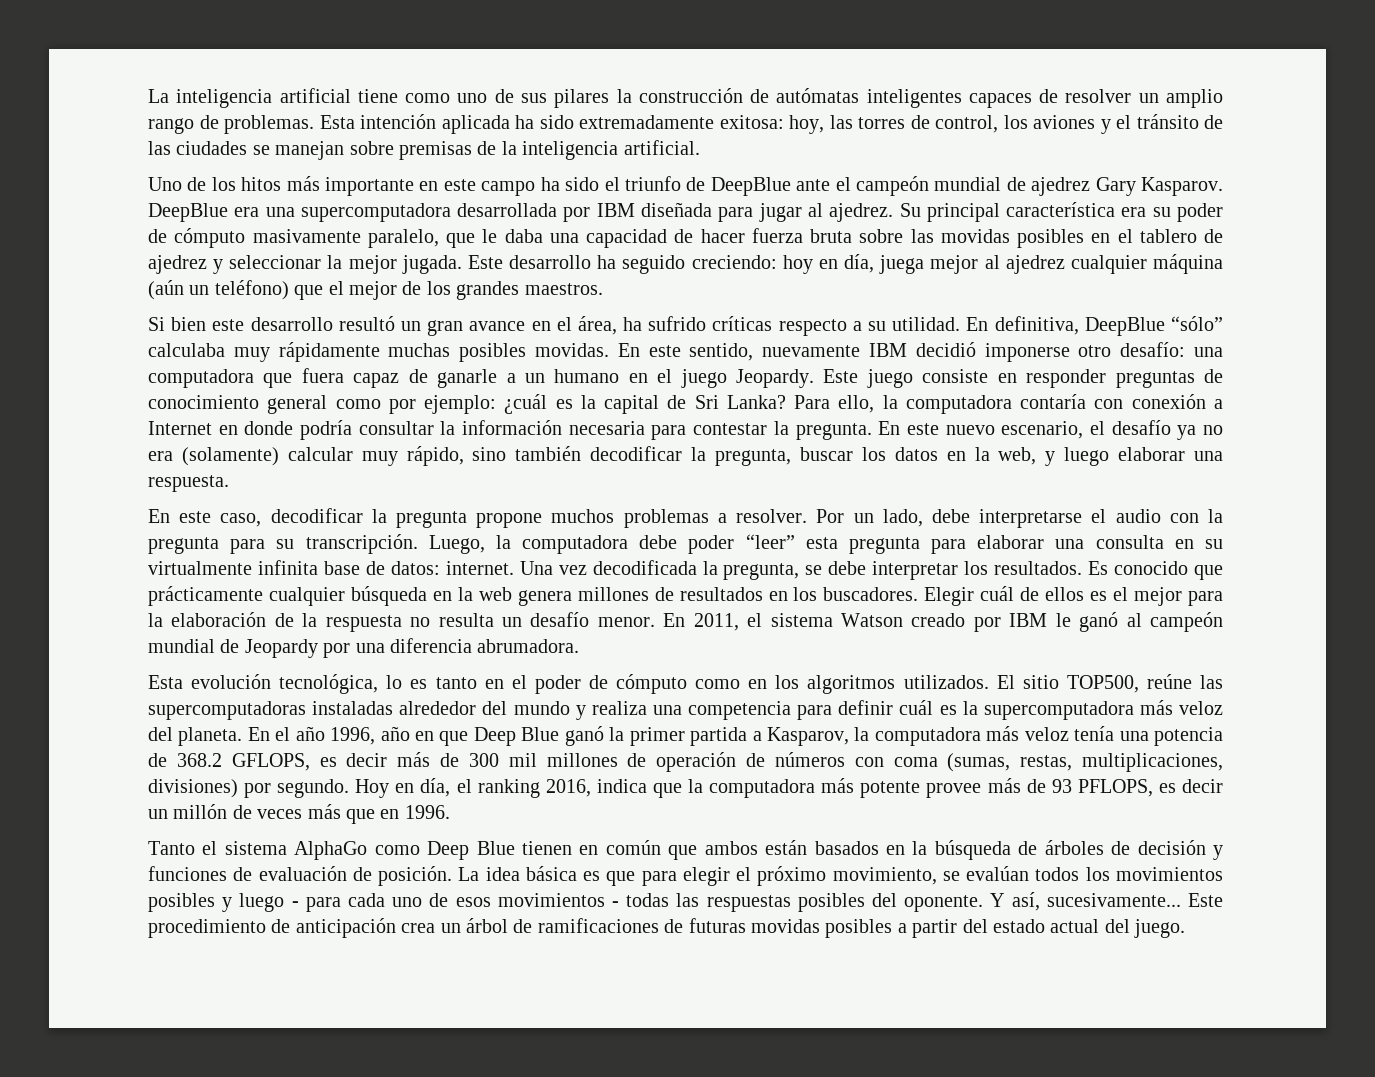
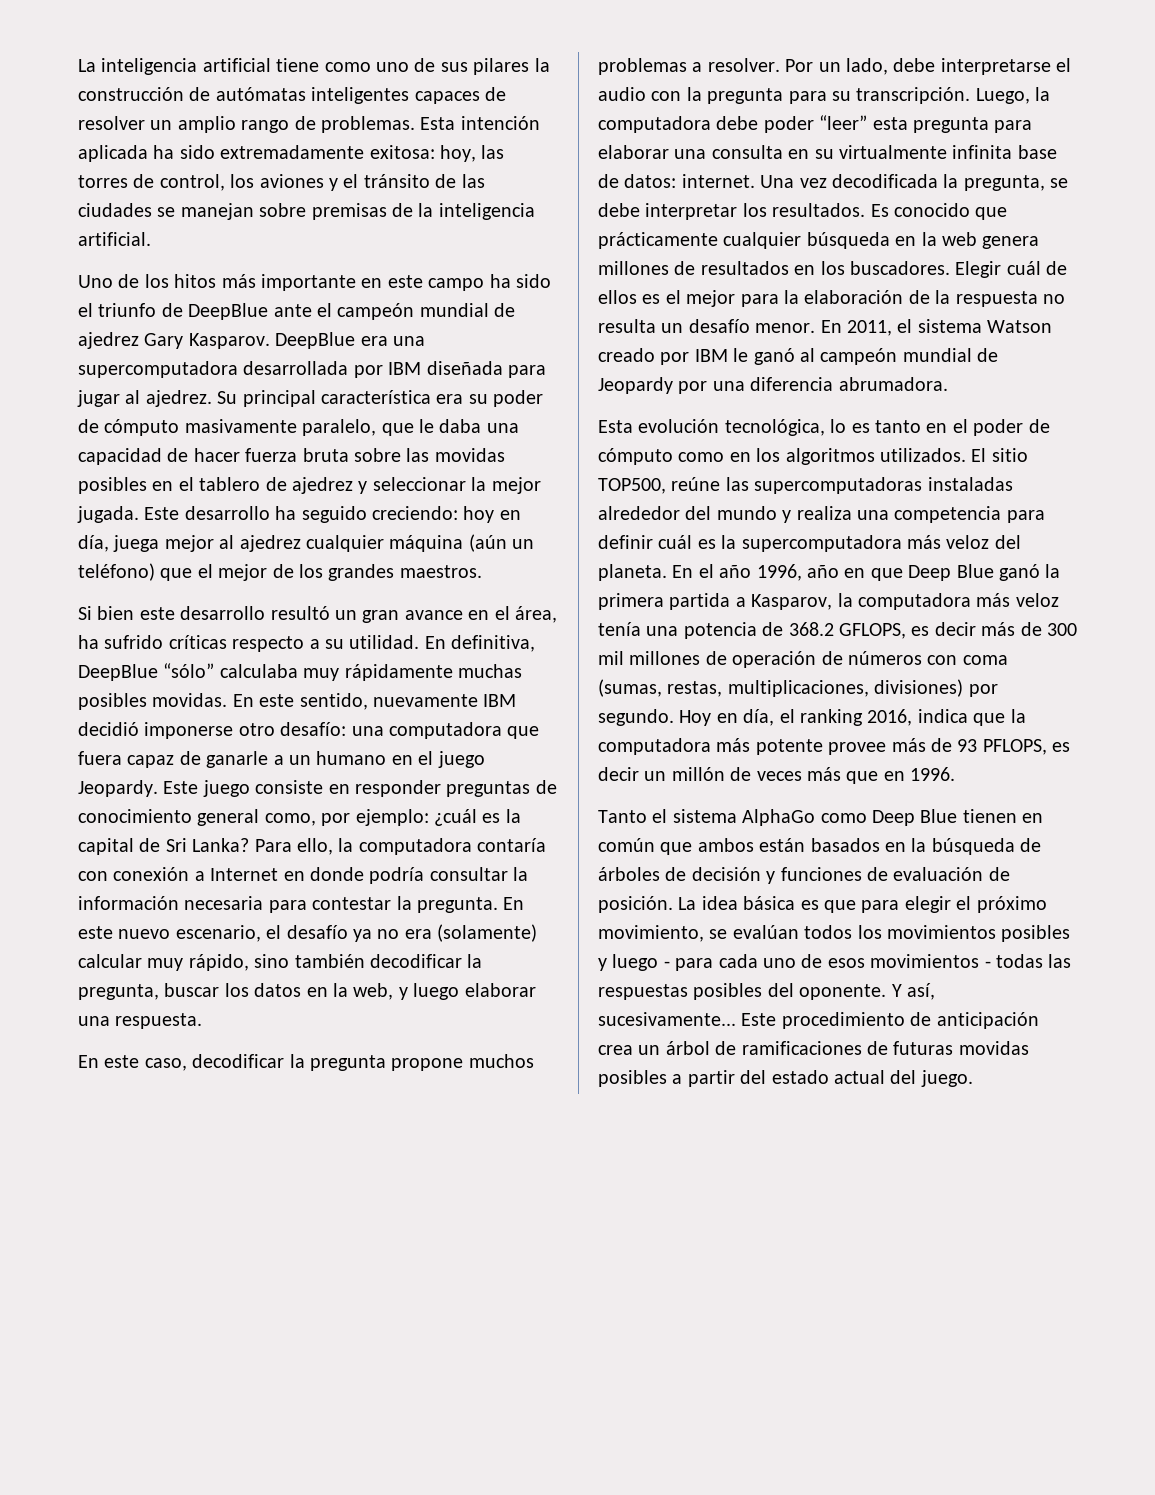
[335,399,381,409] como -> [264,813,316,826] como,
[629,727,685,746] primer -> [598,593,664,610] primera

